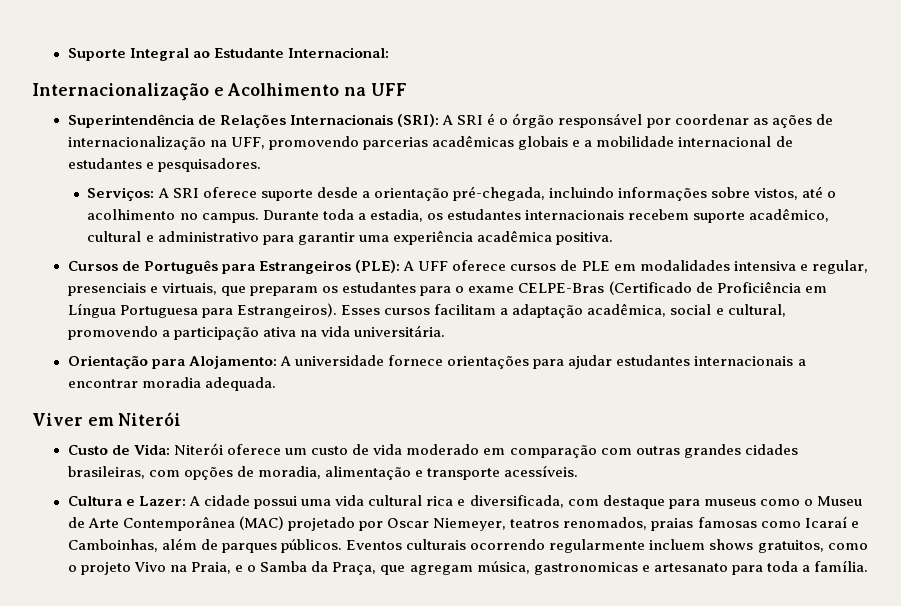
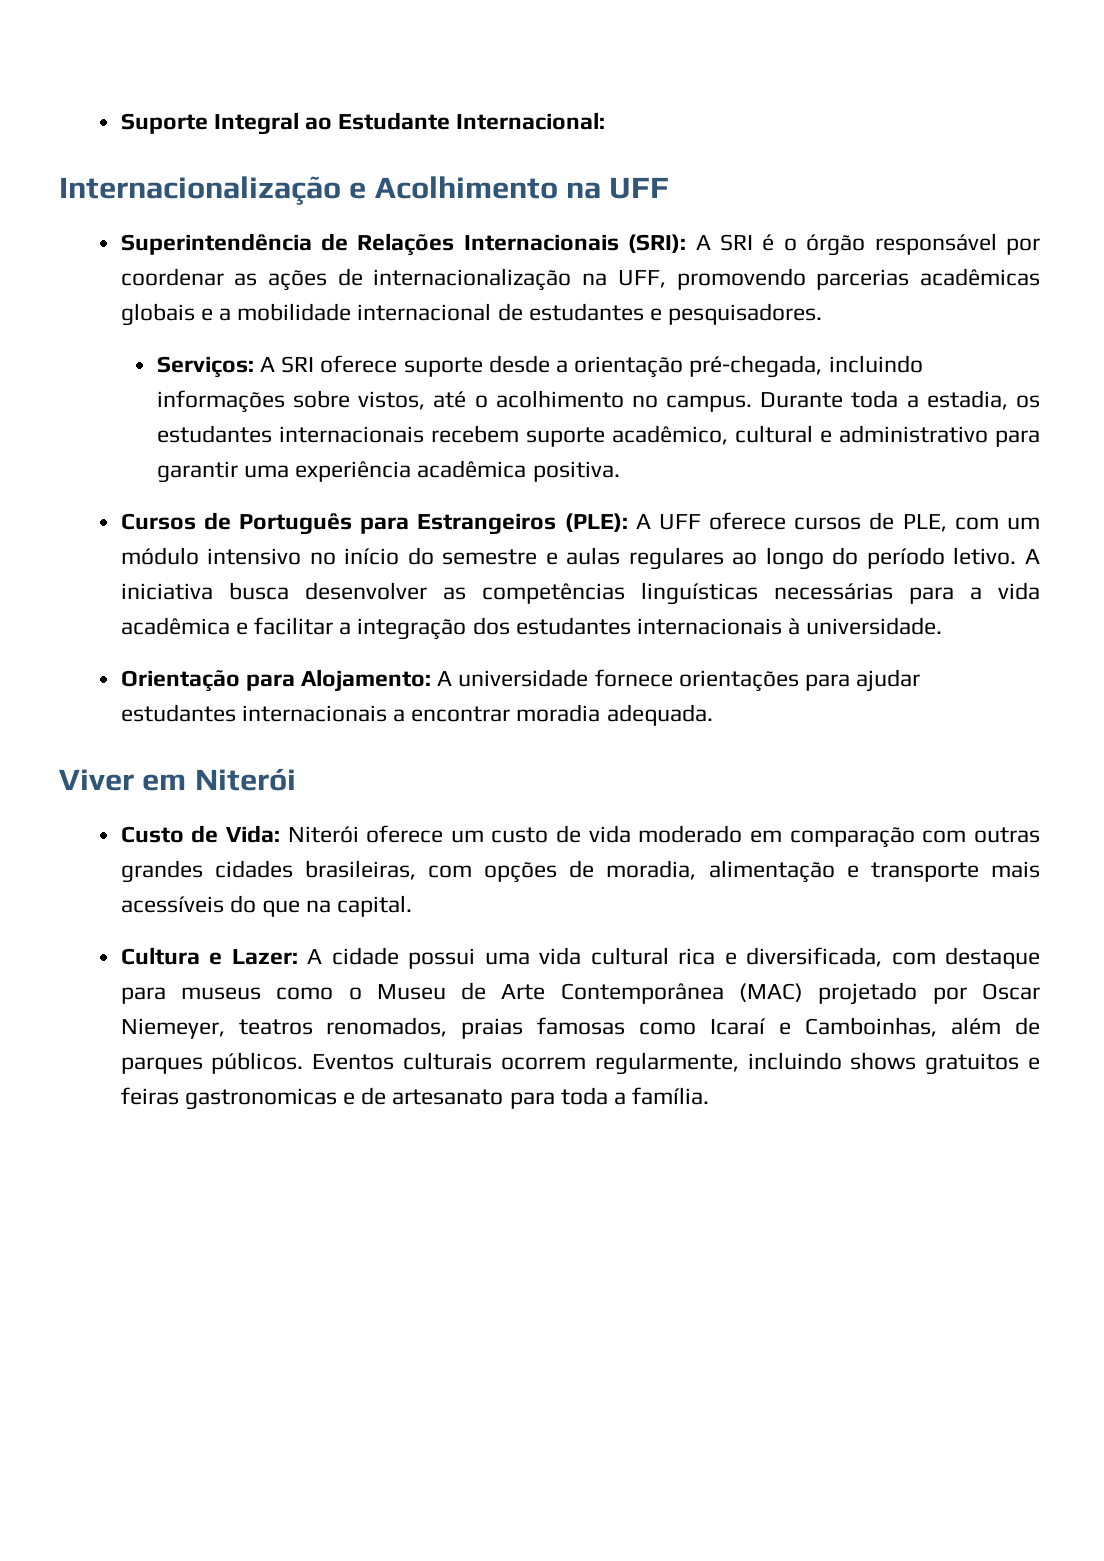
[581,260,868,274] [67,281,827,296] [67,303,786,318] [67,325,446,340] PLE em modalidades intensiva e regular, presenciais e virtuais, que preparam os estudantes para o exame CELPE-Bras (Certificado de Proficiência em Língua Portuguesa para Estrangeiros). Esses cursos facilitam a adaptação acadêmica, social e cultural, promovendo a participação ativa na vida universitária. -> [902,514,1040,532] [120,547,1040,570] [120,582,1040,605] [120,617,943,640] PLE, com um módulo intensivo no início do semestre e aulas regulares ao longo do período letivo. A iniciativa busca desenvolver as competências linguísticas necessárias para a vida acadêmica e facilitar a integração dos estudantes internacionais à universidade.
[504,465,579,477] acessíveis. -> [990,861,1040,878] [120,895,413,917] mais acessíveis do que na capital.
[470,539,868,553] [67,561,530,575] ocorrendo regularmente incluem shows gratuitos, como o projeto Vivo na Praia, e o Samba da Praça, que agregam música, -> [500,1052,1040,1075] [120,1087,179,1105] ocorrem regularmente, incluindo shows gratuitos e feiras
(650, 568) none -> [361,1087,387,1105] de

